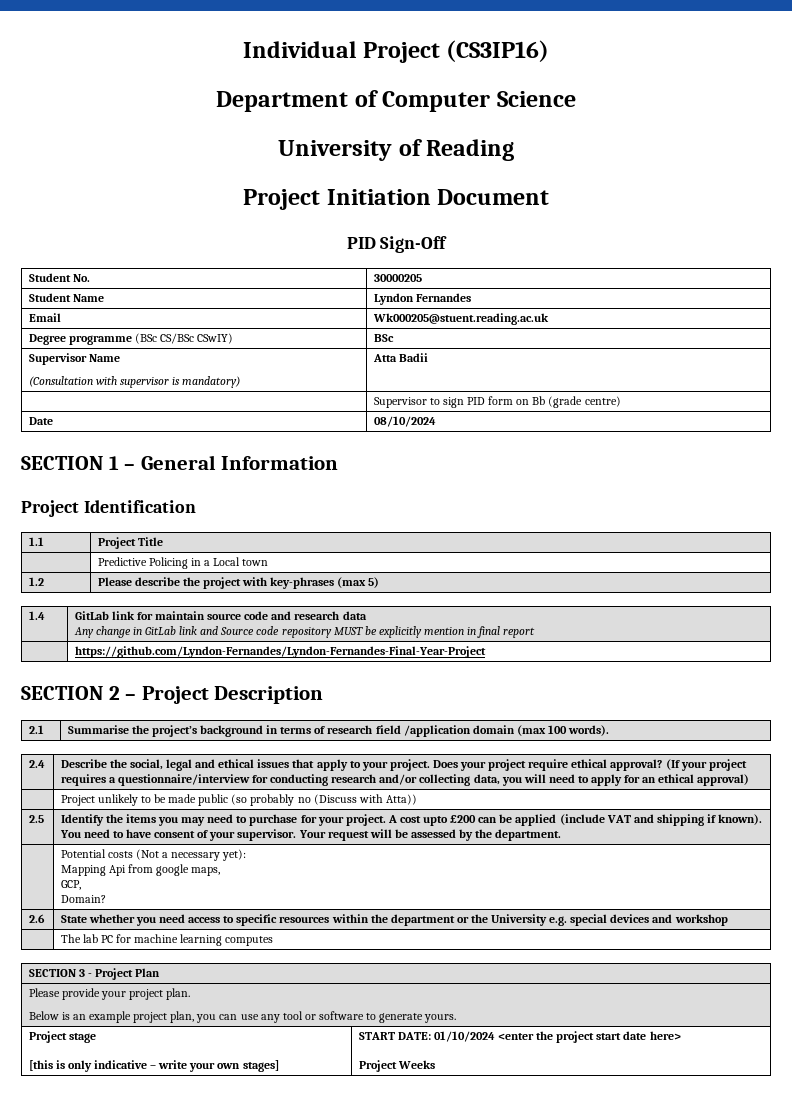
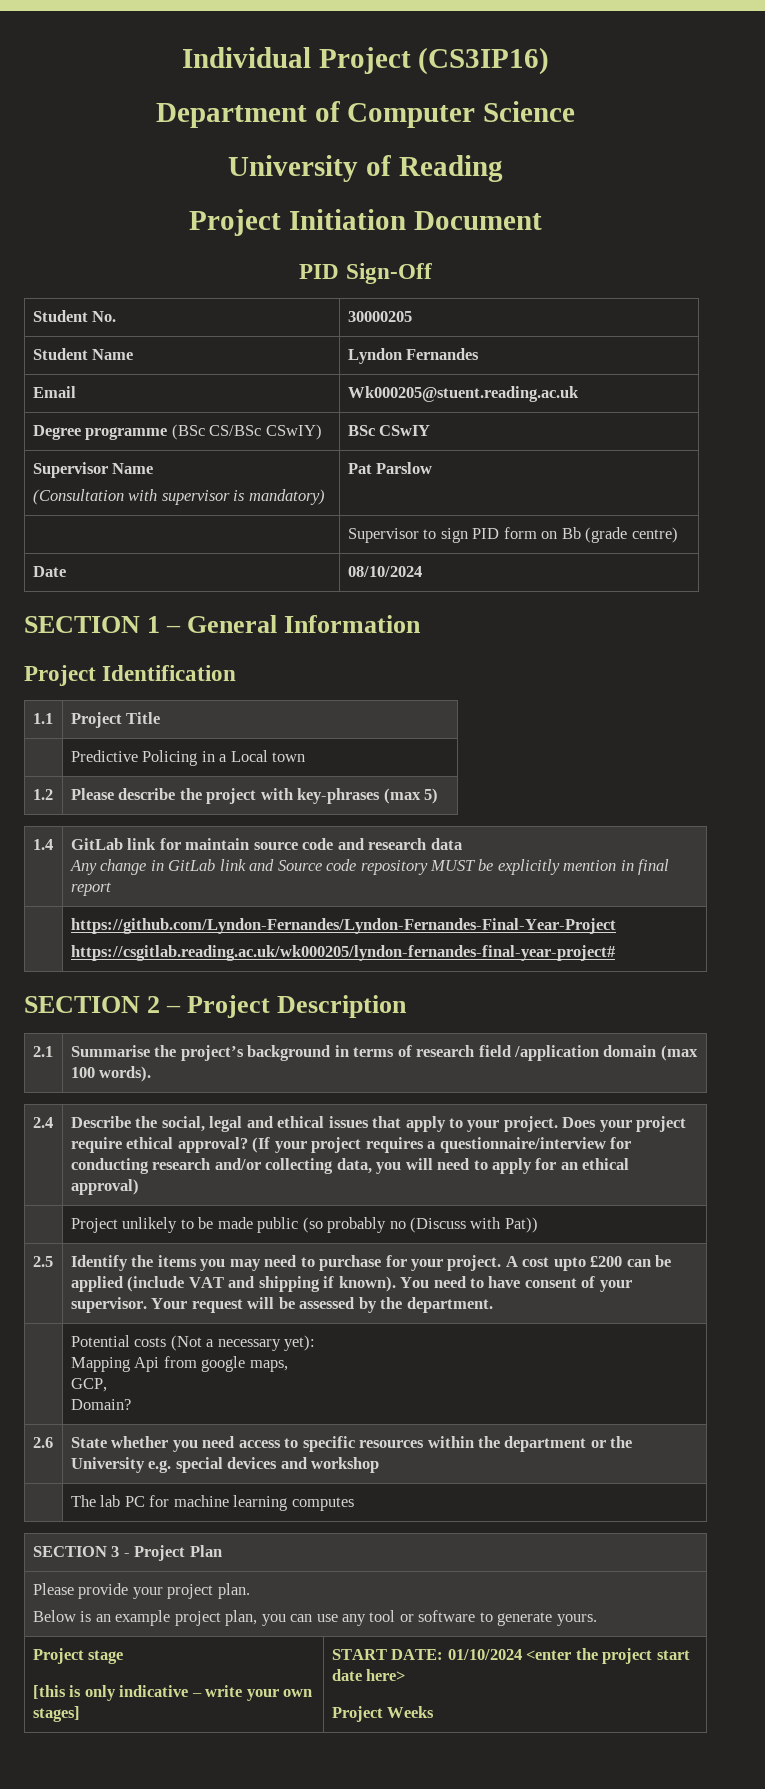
(394, 338) none -> [379,425,431,436] CSwIY
[372,353,428,362] Atta Badii -> [347,462,433,474] Pat Parslow
(486, 652) none -> [70,945,616,961] // https://csgitlab.reading.ac.uk/wk000205/lyndon-fernandes-final-year-project#
[385,794,417,805] Atta)) -> [504,1217,538,1233] Pat))

